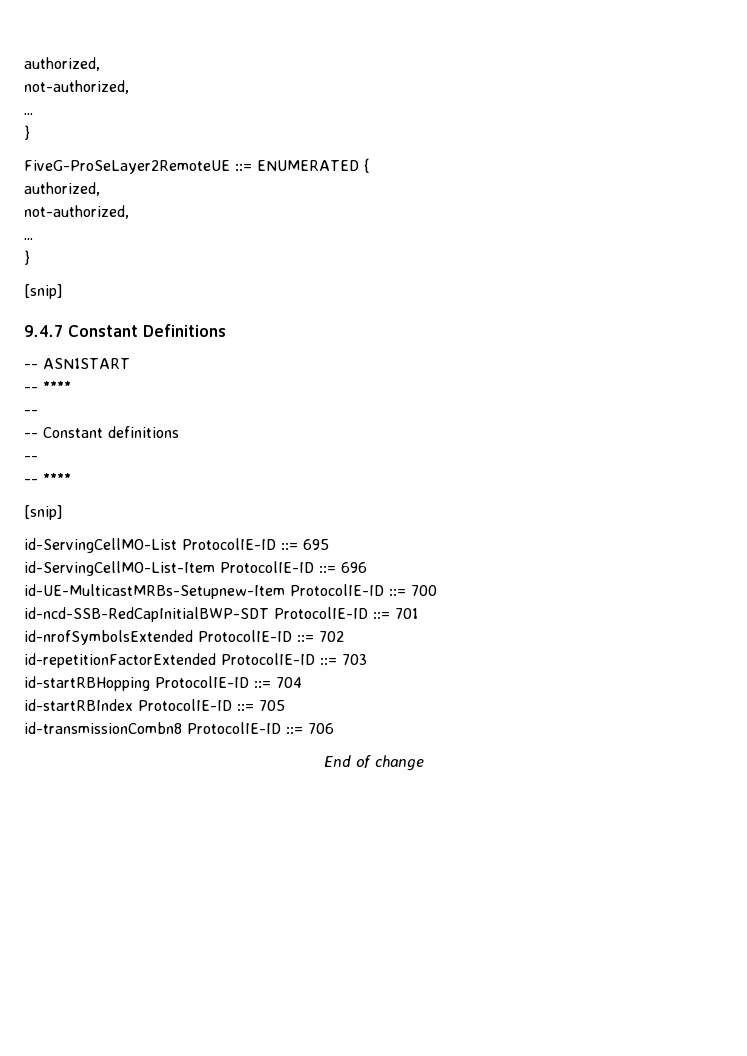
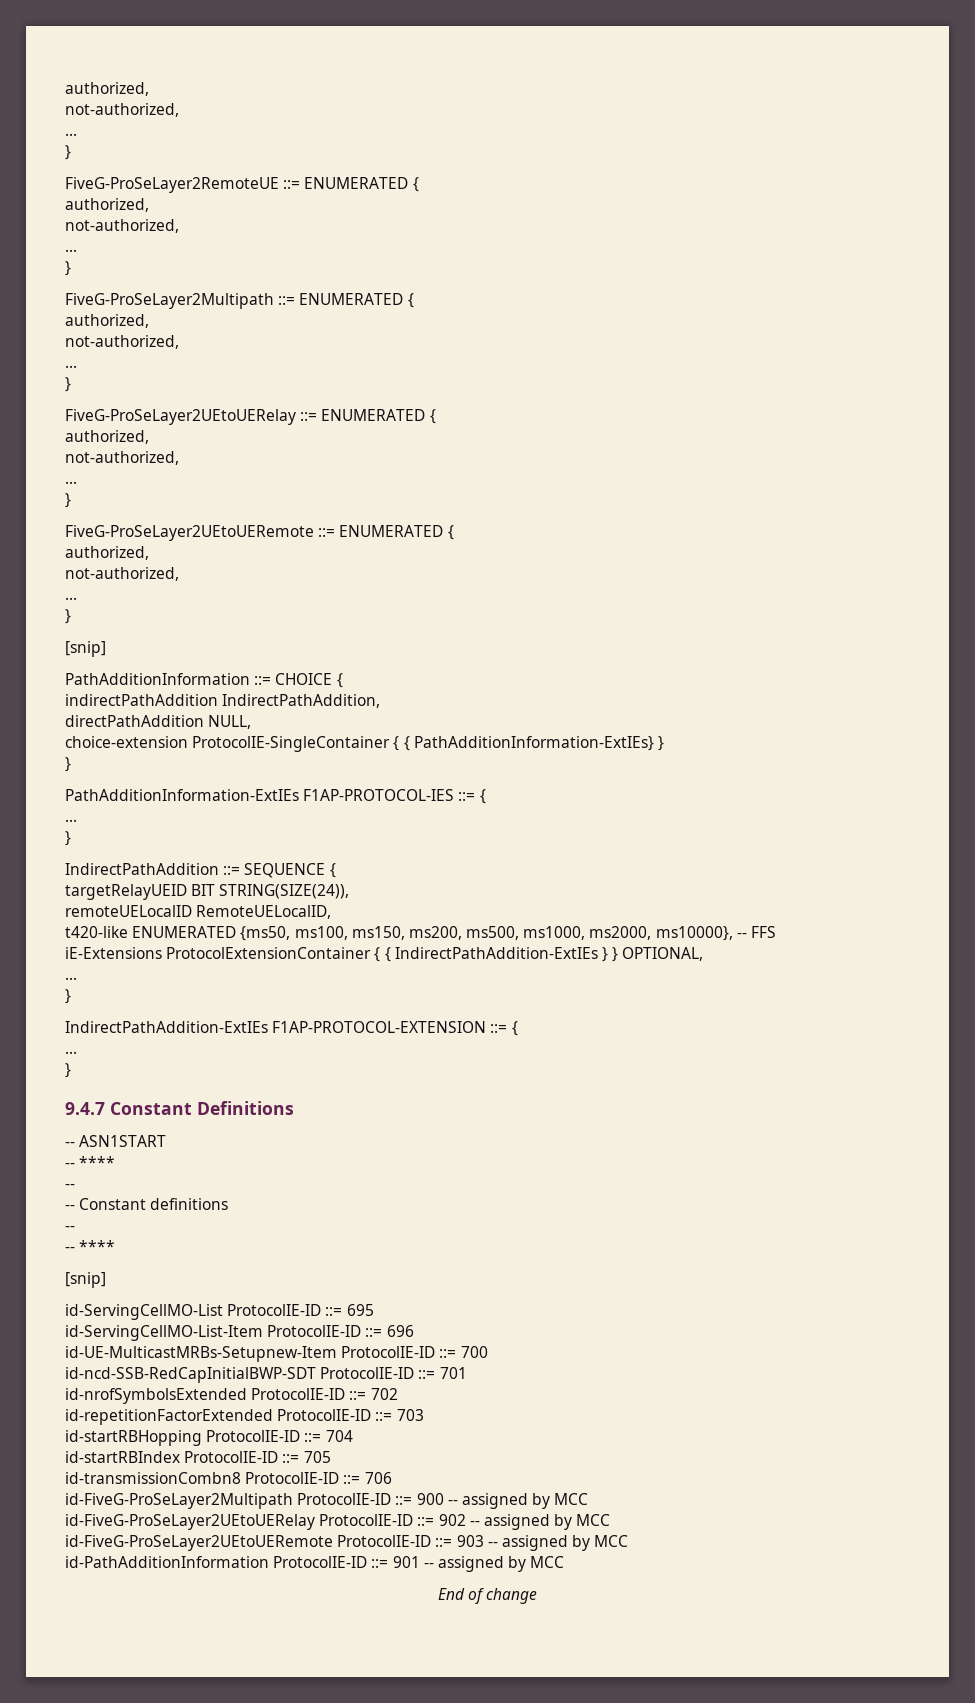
[24,284,63,299] [snip] -> [65,293,414,309] [65,314,149,328] [65,335,179,349] [65,365,77,368] [65,377,71,392] [65,409,436,425] [65,430,149,444] [65,451,179,465] [65,481,77,484] [65,493,71,508] [65,525,454,541] [65,546,149,560] [65,567,179,581] [65,597,77,600] [65,609,71,624] [65,641,106,657] [65,673,343,688] [65,694,381,708] [65,715,252,729] [65,736,664,752] [65,757,71,772] [65,789,486,804] [65,819,77,822] [65,831,71,846] [65,863,336,878] [65,884,350,900] [65,905,332,919] [65,926,777,941] [65,947,704,962] [65,977,77,980] [65,989,71,1004] [65,1021,518,1036] [65,1051,77,1054] [65,1063,71,1078] FiveG-ProSeLayer2Multipath ::= ENUMERATED { // authorized, // not-authorized, // ... // } // FiveG-ProSeLayer2UEtoUERelay ::= ENUMERATED { // authorized, // not-authorized, // ... // } // FiveG-ProSeLayer2UEtoUERemote ::= ENUMERATED { // authorized, // not-authorized, // ... // } // [snip] // PathAdditionInformation ::= CHOICE { // indirectPathAddition IndirectPathAddition, // directPathAddition NULL, // choice-extension ProtocolIE-SingleContainer { { PathAdditionInformation-ExtIEs} } // } // PathAdditionInformation-ExtIEs F1AP-PROTOCOL-IES ::= { // ... // } // IndirectPathAddition ::= SEQUENCE { // targetRelayUEID BIT STRING(SIZE(24)), // remoteUELocalID RemoteUELocalID, // t420-like ENUMERATED {ms50, ms100, ms150, ms200, ms500, ms1000, ms2000, ms10000}, -- FFS // iE-Extensions ProtocolExtensionContainer { { IndirectPathAddition-ExtIEs } } OPTIONAL, // ... // } // IndirectPathAddition-ExtIEs F1AP-PROTOCOL-EXTENSION ::= { // ... // }
(334, 728) none -> [65,1493,589,1509] [65,1514,611,1530] [65,1535,629,1551] [65,1556,565,1572] // id-FiveG-ProSeLayer2Multipath ProtocolIE-ID ::= 900 -- assigned by MCC // id-FiveG-ProSeLayer2UEtoUERelay ProtocolIE-ID ::= 902 -- assigned by MCC // id-FiveG-ProSeLayer2UEtoUERemote ProtocolIE-ID ::= 903 -- assigned by MCC // id-PathAdditionInformation ProtocolIE-ID ::= 901 -- assigned by MCC

